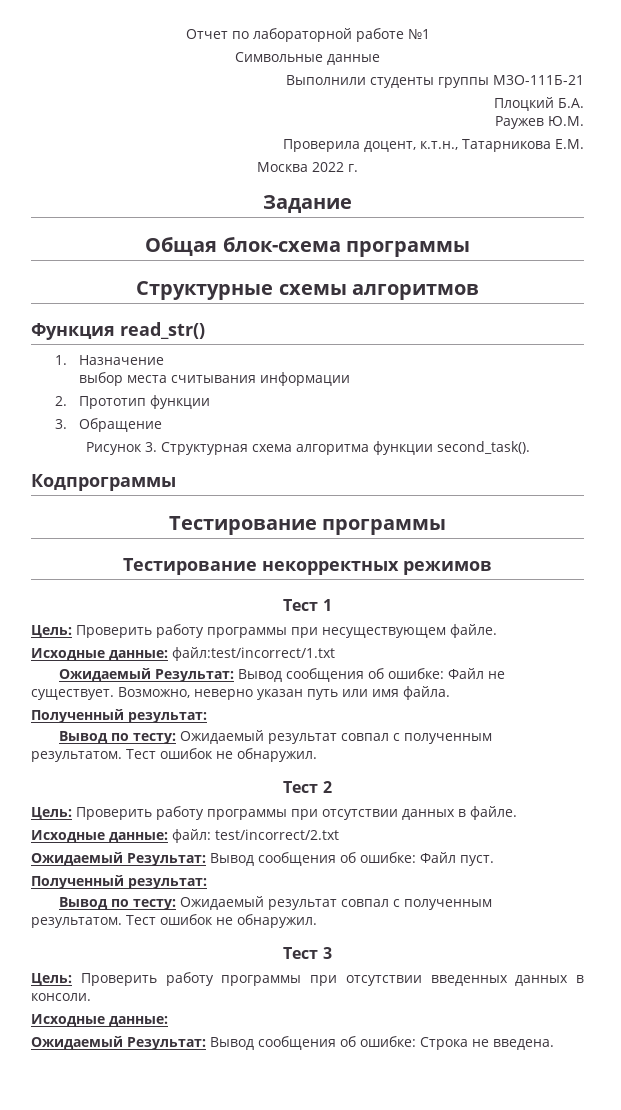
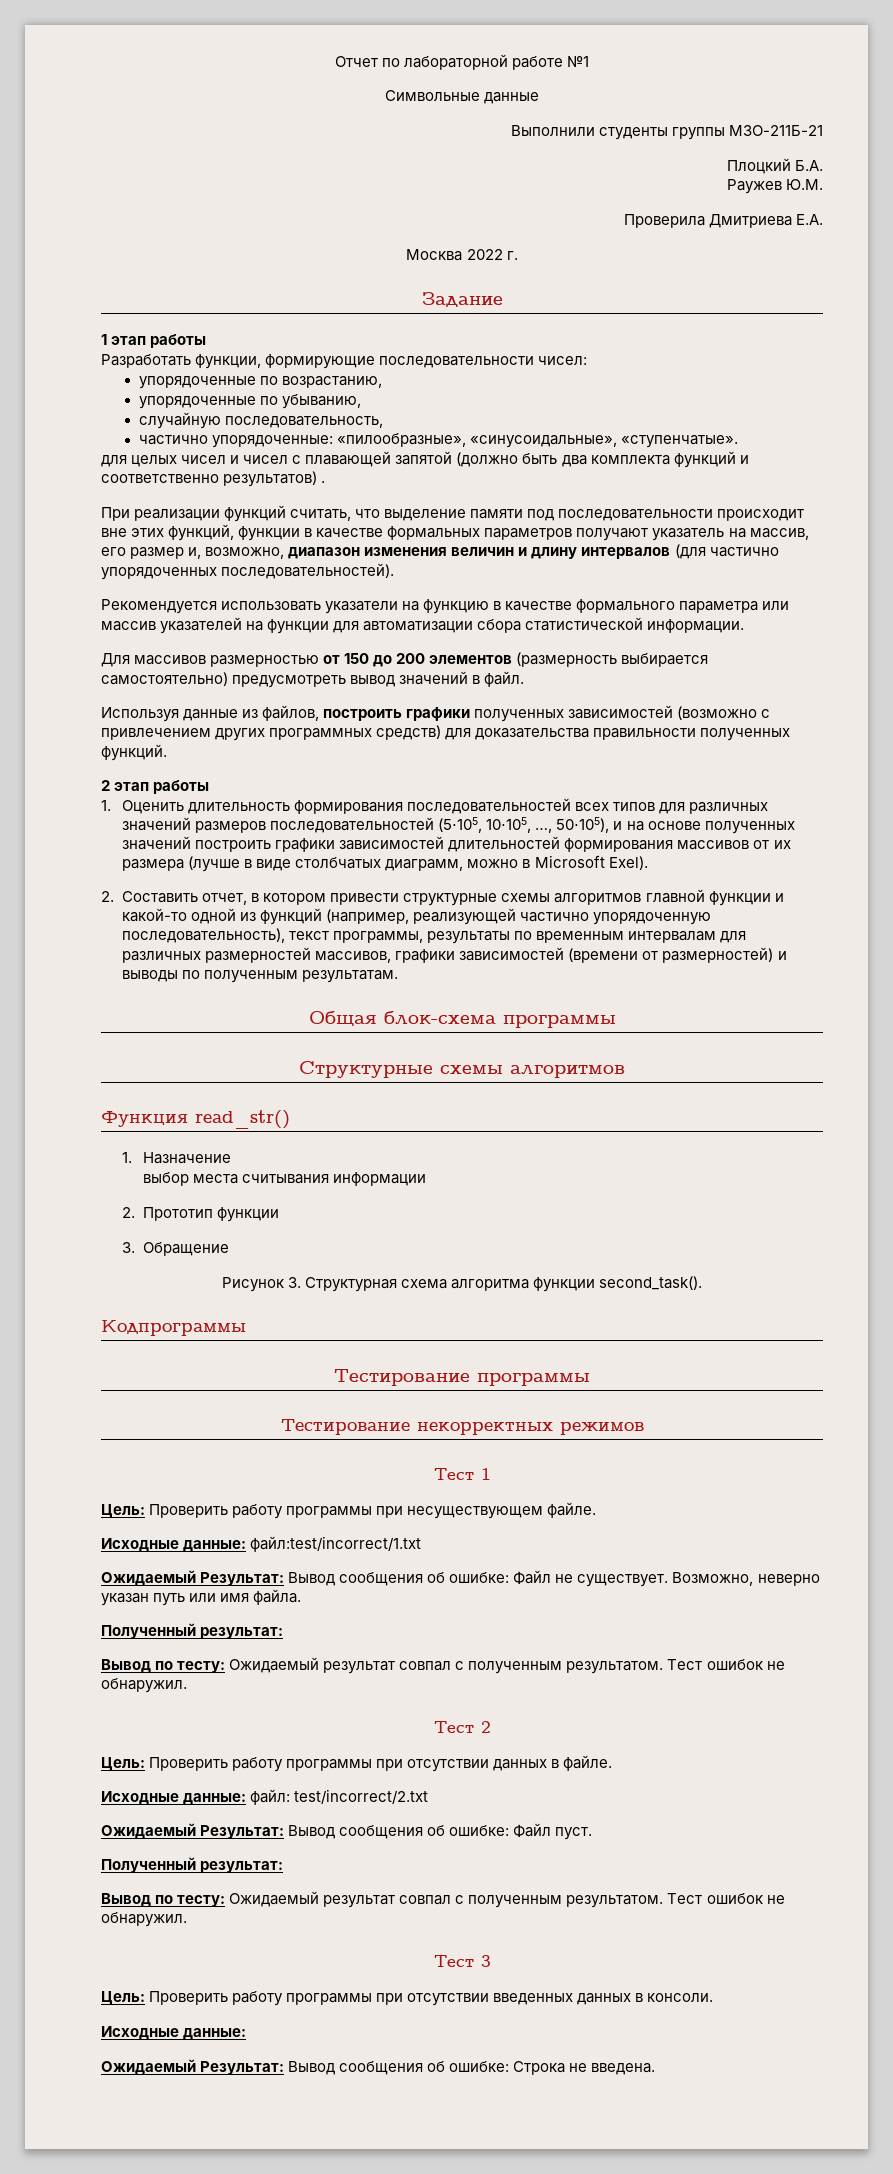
[493,75,584,85] M3О-111Б-21 -> [729,125,823,136] M3О-211Б-21
[364,139,584,152] доцент, к.т.н., Татарникова Е.М. -> [708,214,823,228] Дмитриева Е.А.
(352, 204) none -> [101,334,207,348] [101,354,588,369] [138,376,382,389] [138,394,361,409] [138,412,383,429] [138,433,738,448] [101,451,749,468] [101,471,326,487] [101,505,805,522] [101,524,809,541] [101,544,779,559] [101,563,395,580] [101,599,790,614] [101,617,745,634] [101,652,709,667] [101,671,525,688] [101,705,771,722] [101,725,791,741] [101,744,167,761] [101,780,210,794] [101,798,769,814] [122,817,795,834] [122,836,791,852] [122,855,648,872] [101,889,784,906] [122,908,712,925] [122,928,747,944] [122,947,787,963] [122,970,399,983] // 1 этап работы // Разработать функции, формирующие последовательности чисел: // упорядоченные по возрастанию, // упорядоченные по убыванию, // случайную последовательность, // частично упорядоченные: «пилообразные», «синусоидальные», «ступенчатые». // для целых чисел и чисел с плавающей запятой (должно быть два комплекта функций и соответственно результатов) . // При реализации функций считать, что выделение памяти под последовательности происходит вне этих функций, функции в качестве формальных параметров получают указатель на массив, его размер и, возможно, диапазон изменения величин и длину интервалов (для частично упорядоченных последовательностей). // Рекомендуется использовать указатели на функцию в качестве формального параметра или массив указателей на функции для автоматизации сбора статистической информации. // Для массивов размерностью от 150 до 200 элементов (размерность выбирается самостоятельно) предусмотреть вывод значений в файл. // Используя данные из файлов, построить графики полученных зависимостей (возможно с привлечением других программных средств) для доказательства правильности полученных функций. // 2 этап работы // 1. Оценить длительность формирования последовательностей всех типов для различных значений размеров последовательностей (5⋅105, 10⋅105, …, 50⋅105), и на основе полученных значений построить графики зависимостей длительностей формирования массивов от их размера (лучше в виде столбчатых диаграмм, можно в Microsoft Exel). // 2. Составить отчет, в котором привести структурные схемы алгоритмов главной функции и какой-то одной из функций (например, реализующей частично упорядоченную последовательность), текст программы, результаты по временным интервалам для различных размерностей массивов, графики зависимостей (времени от размерностей) и выводы по полученным результатам.

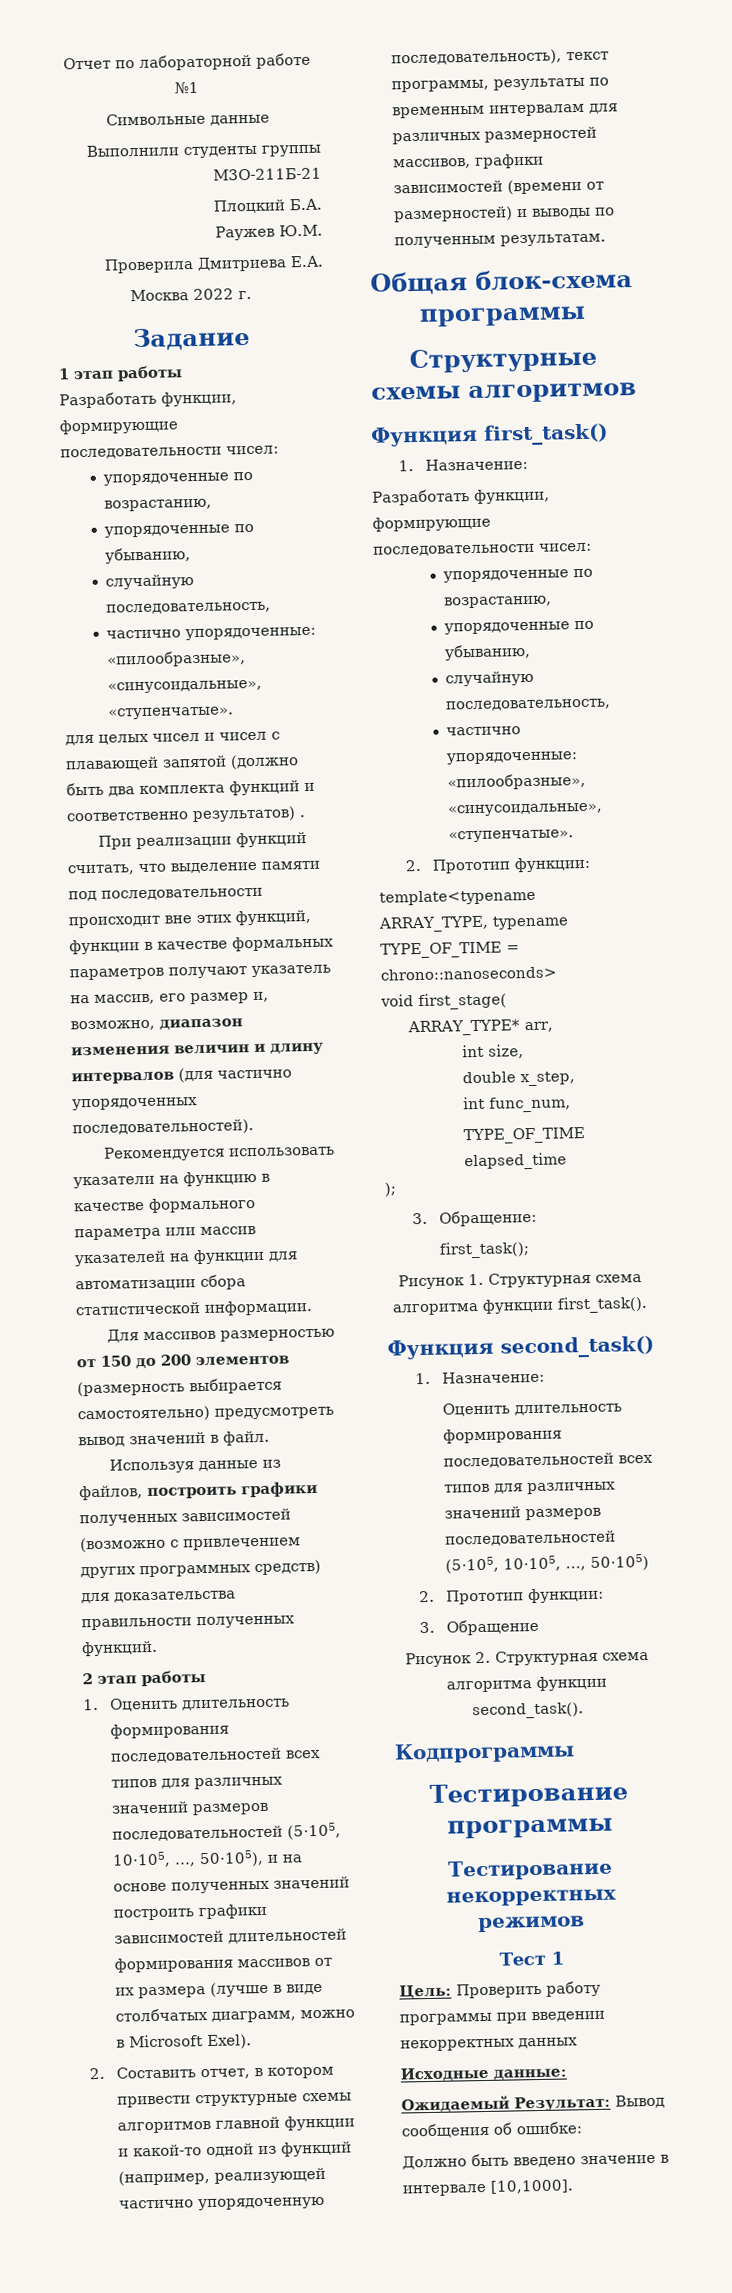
[195,1110,290,1129] [122,1152,232,1164] [143,1172,427,1186] [122,1207,280,1222] read_str() // 1. Назначение // выбор места считывания информации // 2. Прототип функции -> [483,423,608,446] [397,457,528,472] [372,488,550,506] [372,515,491,532] [373,542,592,557] [443,568,594,583] [444,595,553,609] [444,620,595,635] [444,643,532,661] [445,670,535,687] [445,698,612,712] [446,726,522,736] [446,751,579,765] [447,772,587,791] [447,802,603,817] [448,829,575,843] [404,856,591,874] [379,888,536,906] [378,915,569,933] [380,941,520,959] [380,966,557,981] [380,992,507,1011] [406,1019,553,1037] [461,1044,524,1059] [461,1071,575,1087] [462,1096,571,1113] [462,1127,585,1145] [463,1152,567,1171] [384,1182,396,1197] [411,1209,537,1227] [438,1241,530,1259] [397,1271,642,1290] [392,1295,648,1316] [387,1335,654,1360] [414,1370,545,1385] [441,1402,622,1417] [442,1427,562,1444] [442,1452,653,1469] [443,1481,616,1495] [443,1506,601,1521] [444,1530,616,1547] [444,1553,649,1574] [418,1587,604,1605] first_task() // 1. Назначение: // Разработать функции, формирующие последовательности чисел: // упорядоченные по возрастанию, // упорядоченные по убыванию, // случайную последовательность, // частично упорядоченные: «пилообразные», «синусоидальные», «ступенчатые». // 2. Прототип функции: // template<typename ARRAY_TYPE, typename TYPE_OF_TIME = chrono::nanoseconds> // void first_stage( // ARRAY_TYPE* arr, // int size, // double x_step, // int func_num, // TYPE_OF_TIME elapsed_time // ); // 3. Обращение: // first_task(); // Рисунок 1. Структурная схема алгоритма функции first_task(). // Функция second_task() // 1. Назначение: // Оценить длительность формирования последовательностей всех типов для различных значений размеров последовательностей (5⋅105, 10⋅105, …, 50⋅105) // 2. Прототип функции:
[287,1277,301,1288] 3. -> [474,1651,491,1664] 2.
[407,1502,597,1519] [101,1536,422,1552] [101,1570,820,1587] [101,1589,302,1606] [101,1623,284,1639] [101,1657,785,1674] [101,1678,187,1693] [433,1721,491,1733] [101,1755,613,1772] [101,1789,429,1805] [101,1823,593,1840] [101,1857,284,1873] [101,1891,785,1908] [101,1912,187,1927] [433,1955,491,1967] [101,1991,714,2006] несуществующем файле. // Исходные данные: файл:test/incorrect/1.txt // Ожидаемый Результат: Вывод сообщения об ошибке: Файл не существует. Возможно, неверно указан путь или имя файла. // Полученный результат: // Вывод по тесту: Ожидаемый результат совпал с полученным результатом. Тест ошибок не обнаружил. // Тест 2 // Цель: Проверить работу программы при отсутствии данных в файле. // Исходные данные: файл: test/incorrect/2.txt // Ожидаемый Результат: Вывод сообщения об ошибке: Файл пуст. // Полученный результат: // Вывод по тесту: Ожидаемый результат совпал с полученным результатом. Тест ошибок не обнаружил. // Тест 3 // Цель: Проверить работу программы при отсутствии введенных данных в консоли. -> [531,2010,605,2023] [400,2037,578,2052] введении некорректных данных
[513,2061,656,2075] Строка не введена. -> [402,2153,669,2170] [402,2179,574,2197] // Должно быть введено значение в интервале [10,1000].

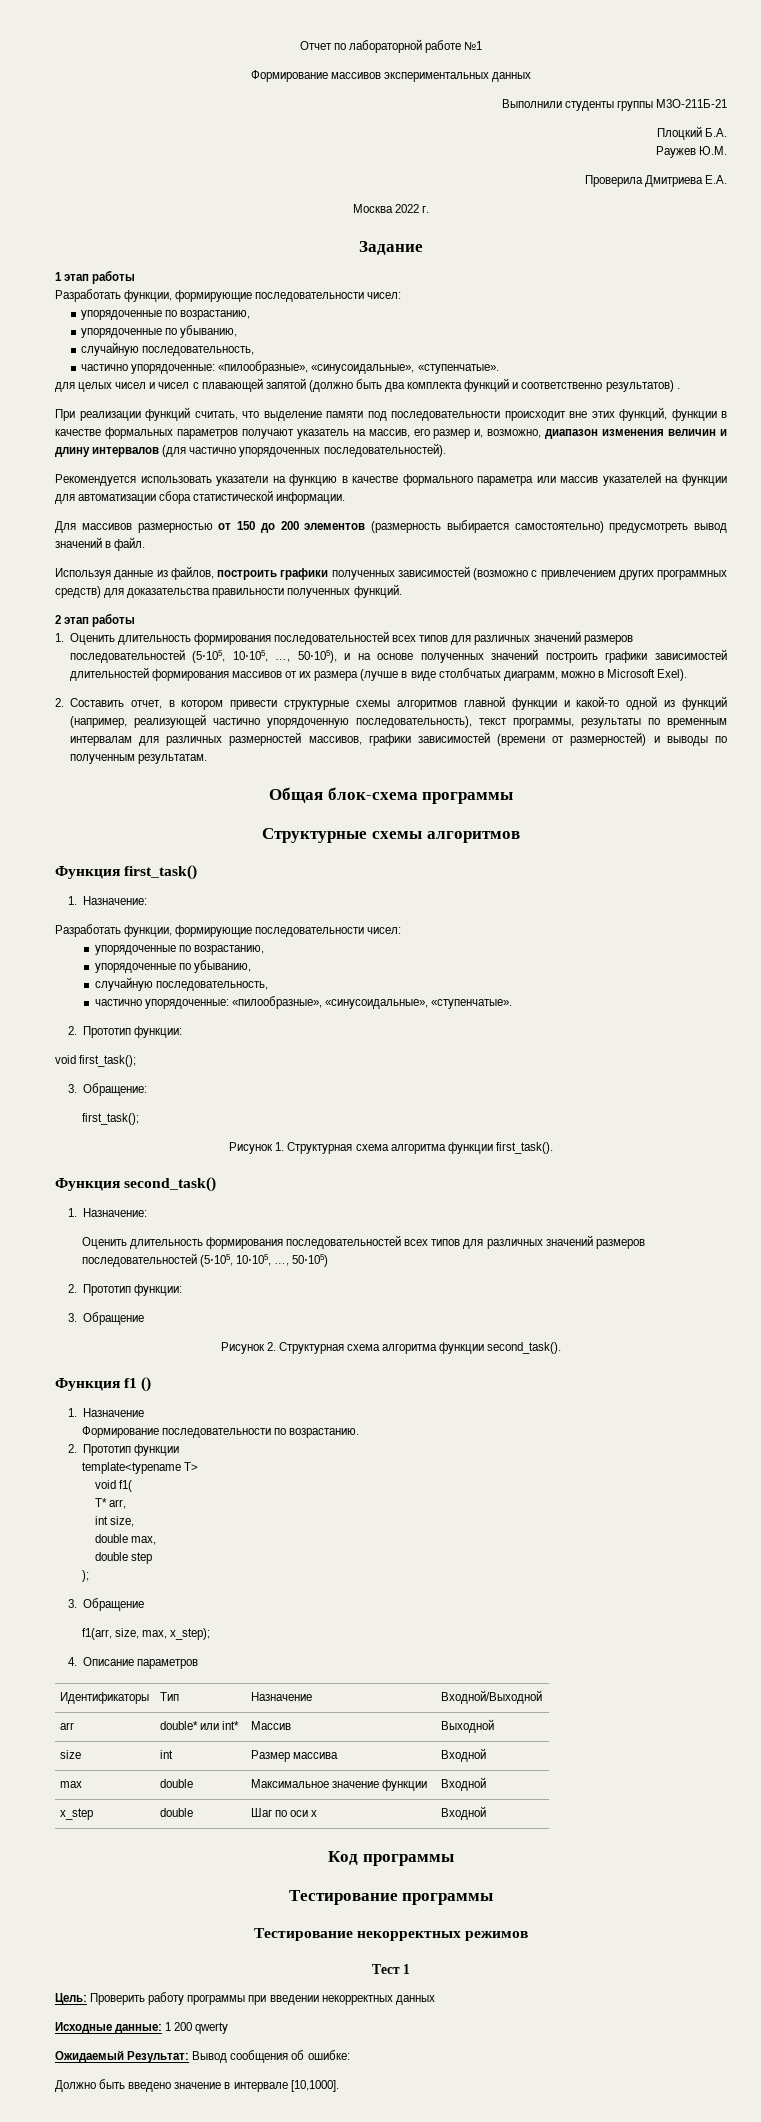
[105,112,270,126] Символьные данные -> [250,70,532,82] Формирование массивов экспериментальных данных
[379,888,536,906] [378,915,569,933] [380,941,520,959] [380,966,557,981] [380,992,507,1011] [406,1019,553,1037] [461,1044,524,1059] [461,1071,575,1087] [462,1096,571,1113] [462,1127,585,1145] [463,1152,567,1171] [384,1182,396,1197] template<typename ARRAY_TYPE, typename TYPE_OF_TIME = chrono::nanoseconds> // void first_stage( // ARRAY_TYPE* arr, // int size, // double x_step, // int func_num, // TYPE_OF_TIME elapsed_time // ); -> [55,1055,137,1067] void first_task();
[394,1741,575,1764] Кодпрограммы -> [55,1377,152,1392] [68,1408,145,1417] [81,1426,360,1438] [68,1444,180,1456] [81,1462,198,1474] [95,1480,133,1492] [95,1498,127,1509] [95,1516,135,1527] [95,1534,157,1545] [95,1552,153,1564] [81,1570,89,1582] [68,1598,145,1611] [81,1628,211,1640] [68,1657,199,1669] [60,1692,150,1704] [160,1692,180,1701] [251,1692,313,1701] [441,1690,543,1704] [60,1722,75,1730] [160,1721,240,1730] [251,1721,292,1730] [441,1719,495,1733] [60,1750,82,1759] [160,1750,174,1759] [251,1750,339,1762] [441,1748,487,1762] [60,1781,83,1788] [160,1779,194,1788] [251,1779,428,1791] [441,1777,487,1791] [60,1808,94,1820] [160,1808,194,1817] [251,1808,318,1817] [441,1806,487,1820] [328,1851,454,1866] Функция f1 () // 1. Назначение // Формирование последовательности по возрастанию. // 2. Прототип функции // template<typename T> // void f1( // T* arr, // int size, // double max, // double step // ); // 3. Обращение // f1(arr, size, max, x_step); // 4. Описание параметров // Идентификаторы | Тип | Назначение | Входной/Выходной // arr | double* или int* | Массив | Выходной // size | int | Размер массива | Входной // max | double | Максимальное значение функции | Входной // x_step | double | Шаг по оси х | Входной // Код программы
(567, 2074) none -> [165,2022,229,2034] 1 200 qwerty

